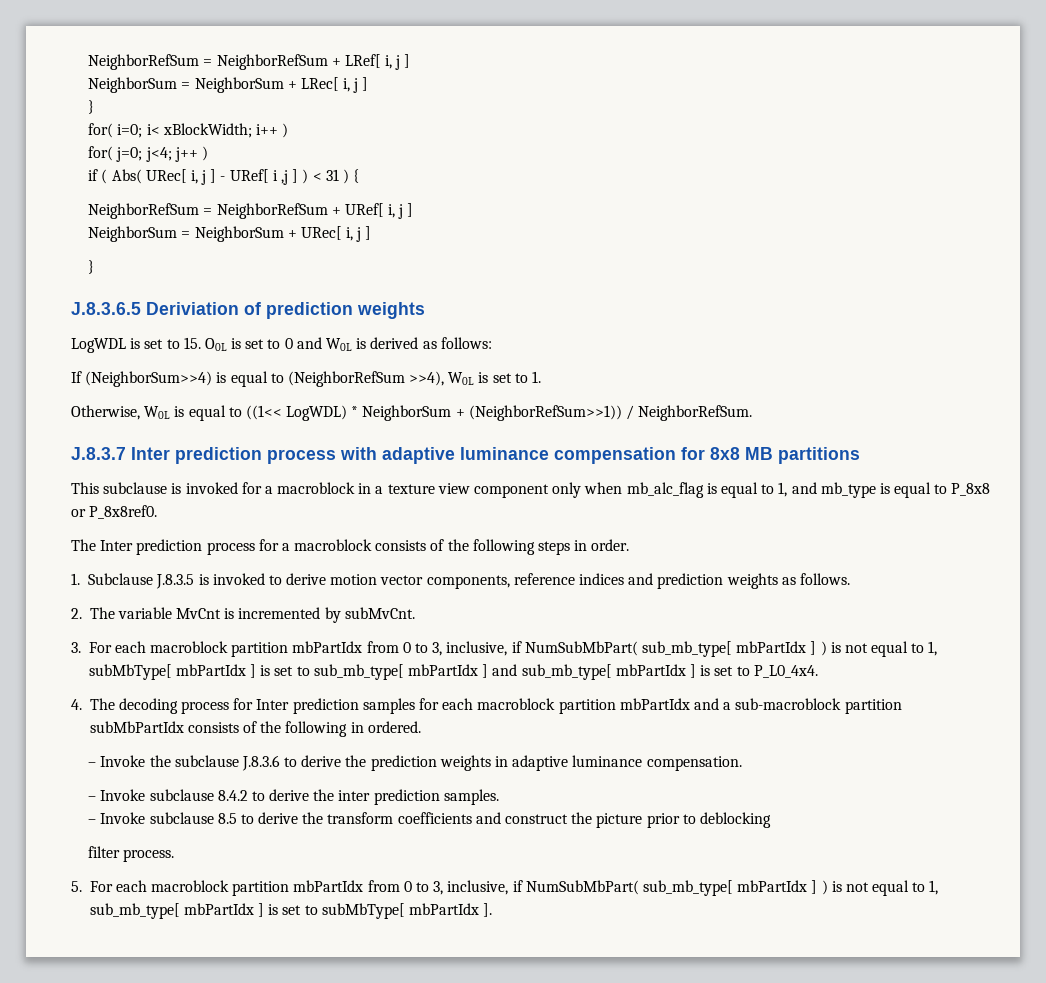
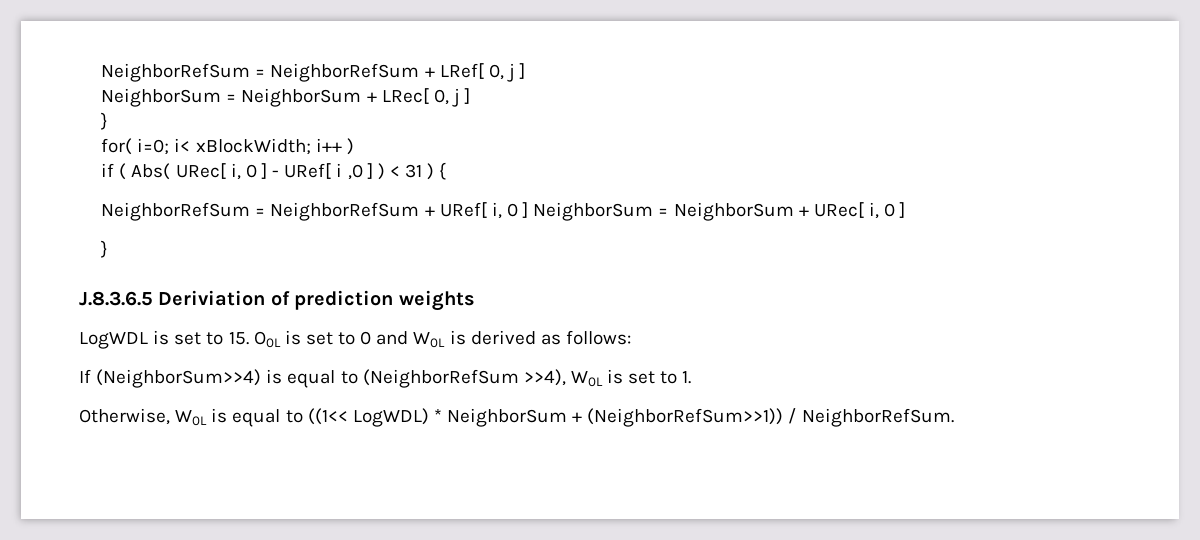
[385,55,393,69] i, -> [488,64,504,80] 0,
[343,78,351,92] i, -> [433,89,449,105] 0,
[88,146,208,162] // for( j=0; j<4; j++ ) -> (354, 146) none
[201,170,207,185] j -> [245,164,257,178] 0
[280,170,288,185] ,j -> [347,164,363,180] ,0
[398,203,414,219] j ] // -> [506,202,529,218] 0 ]
[356,227,362,242] j -> [884,203,896,217] 0
[71,447,860,464] [71,482,991,498] [71,505,158,519] [71,539,630,555] [71,573,850,589] [71,607,415,623] [71,641,938,657] [88,664,818,680] [71,698,902,714] [89,721,421,737] [88,755,742,771] [88,789,499,805] [88,812,771,828] [88,846,175,862] [71,880,939,896] [89,903,493,919] // J.8.3.7 Inter prediction process with adaptive luminance compensation for 8x8 MB partitions // This subclause is invoked for a macroblock in a texture view component only when mb_alc_flag is equal to 1, and mb_type is equal to P_8x8 or P_8x8ref0. // The Inter prediction process for a macroblock consists of the following steps in order. // 1. Subclause J.8.3.5 is invoked to derive motion vector components, reference indices and prediction weights as follows. // 2. The variable MvCnt is incremented by subMvCnt. // 3. For each macroblock partition mbPartIdx from 0 to 3, inclusive, if NumSubMbPart( sub_mb_type[ mbPartIdx ] ) is not equal to 1, subMbType[ mbPartIdx ] is set to sub_mb_type[ mbPartIdx ] and sub_mb_type[ mbPartIdx ] is set to P_L0_4x4. // 4. The decoding process for Inter prediction samples for each macroblock partition mbPartIdx and a sub-macroblock partition subMbPartIdx consists of the following in ordered. // – Invoke the subclause J.8.3.6 to derive the prediction weights in adaptive luminance compensation. // – Invoke subclause 8.4.2 to derive the inter prediction samples. // – Invoke subclause 8.5 to derive the transform coefficients and construct the picture prior to deblocking // filter process. // 5. For each macroblock partition mbPartIdx from 0 to 3, inclusive, if NumSubMbPart( sub_mb_type[ mbPartIdx ] ) is not equal to 1, sub_mb_type[ mbPartIdx ] is set to subMbType[ mbPartIdx ]. -> (954, 417) none

